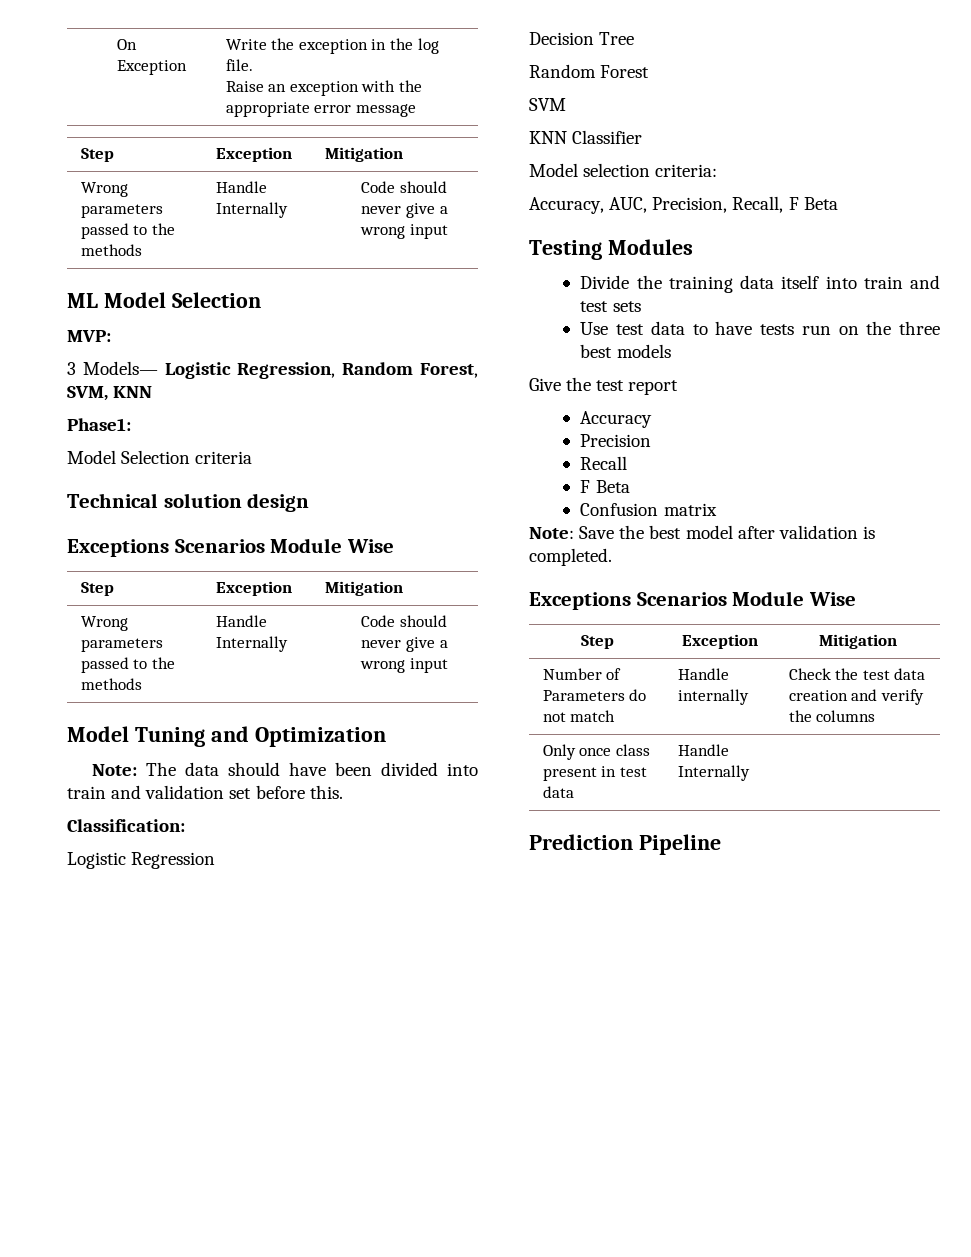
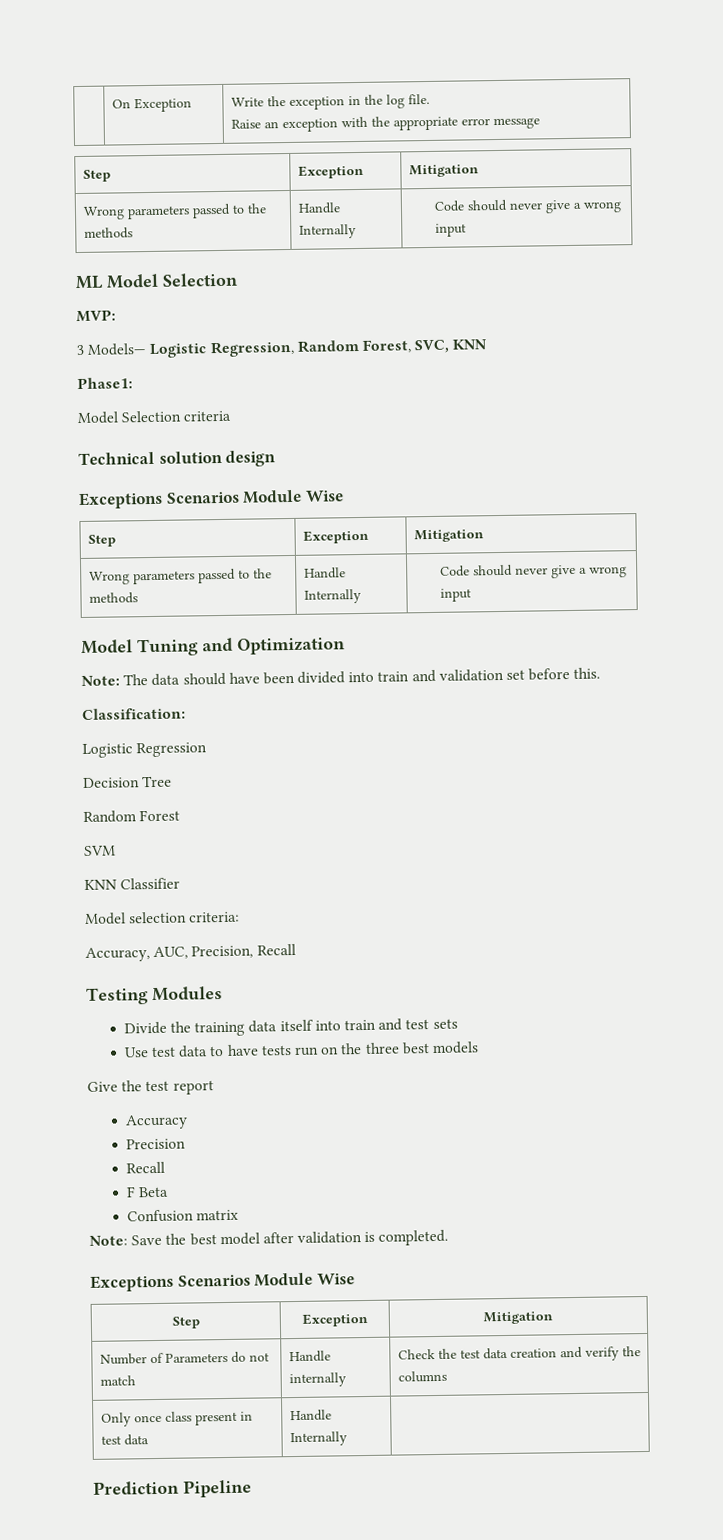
[67,386,108,401] SVM, -> [414,339,451,354] SVC,
[732,196,838,213] Recall, F Beta -> [256,943,296,956] Recall

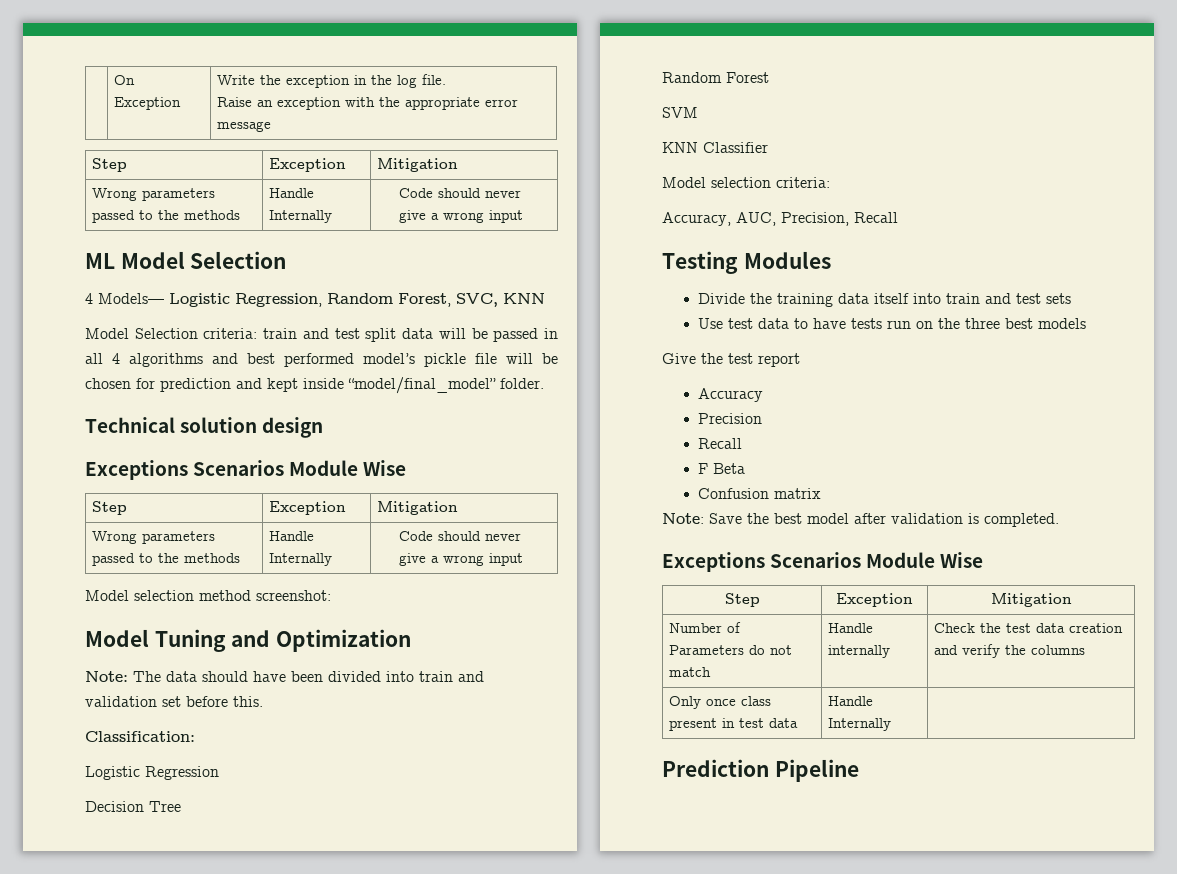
[76,309,116,323] [76,344,85,356] MVP: // 3 -> [85,293,93,304] 4
[77,377,133,390] [77,410,232,425] // Phase1: // Model Selection criteria -> [85,328,559,342] [85,353,558,367] [85,377,544,394] // Model Selection criteria: train and test split data will be passed in all 4 algorithms and best performed model’s pickle file will be chosen for prediction and kept inside “model/final_model” folder.
(472, 595) none -> [85,590,331,601] // Model selection method screenshot:

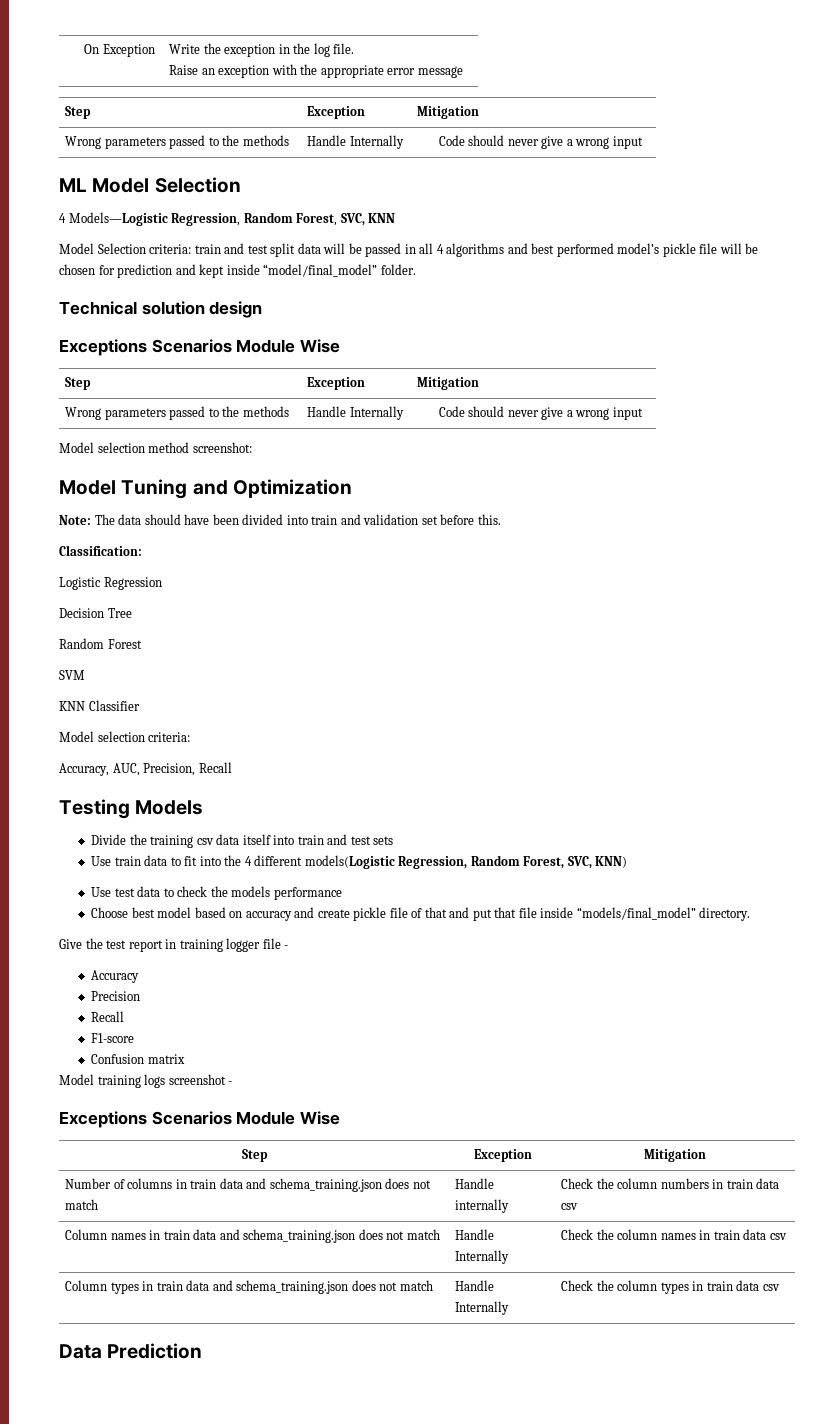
[98,293,230,307] Models— Logistic -> [68,212,168,226] Models—Logistic
[743,251,831,269] Modules -> [135,800,204,815] Models
(834, 300) none -> [196,838,214,845] csv
[728,318,1087,329] test data to have tests run on the three best models -> [114,855,628,869] [91,886,342,900] [91,907,751,921] train data to fit into the 4 different models(Logistic Regression, Random Forest, SVC, KNN) // Use test data to check the models performance // Choose best model based on accuracy and create pickle file of that and put that file inside “models/final_model” directory.
(800, 360) none -> [165,938,289,952] in training logger file -
[698,463,746,474] F Beta -> [91,1033,135,1043] F1-score
[662,513,1059,527] Note: Save the best model after validation is completed. -> [59,1074,233,1088] Model training logs screenshot -
[669,645,766,655] Parameters do -> [127,1178,410,1192] columns in train data and schema_training.json does
[1006,623,1124,633] [934,644,1086,658] [669,696,772,709] [669,718,799,731] [828,696,874,706] [828,718,892,731] [662,759,859,782] test data creation and verify the columns // Only once class present in test data | Handle Internally | // Prediction Pipeline -> [617,1178,780,1189] [561,1203,579,1210] [65,1229,440,1243] [455,1229,495,1240] [455,1250,510,1264] [561,1229,787,1240] [65,1280,433,1294] [455,1280,495,1291] [455,1301,510,1315] [561,1280,780,1294] [59,1343,203,1359] column numbers in train data csv // Column names in train data and schema_training.json does not match | Handle Internally | Check the column names in train data csv // Column types in train data and schema_training.json does not match | Handle Internally | Check the column types in train data csv // Data Prediction

